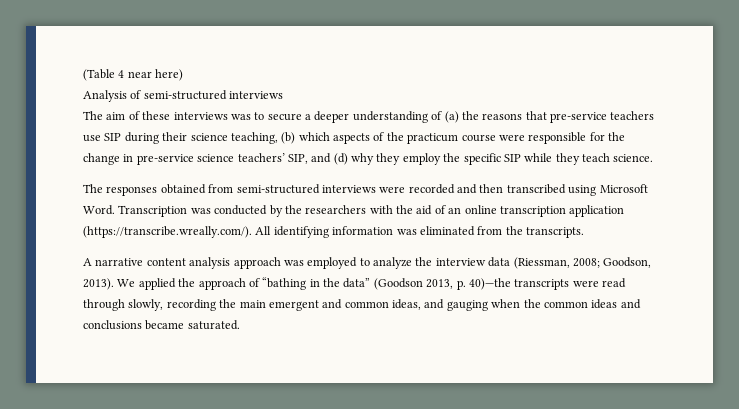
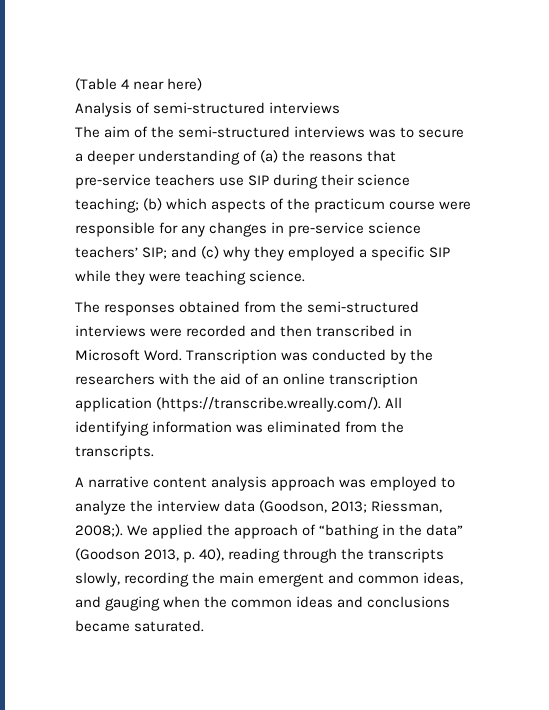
[142,111,171,120] these -> [151,126,291,138] the semi-structured
[230,132,278,144] teaching, -> [75,198,139,213] teaching;
[608,132,625,141] [83,153,120,165] the change -> [181,222,268,237] any changes
[287,153,461,165] SIP, and (d) why they employ the -> [142,246,368,261] SIP; and (c) why they employed a
[582,153,610,162] teach -> [149,270,247,285] were teaching
(234, 188) none -> [280,301,304,313] the
[568,185,597,196] using -> [399,325,413,336] in
[513,257,652,269] [83,278,114,290] (Riessman, 2008; Goodson, 2013). -> [259,500,443,513] [75,524,123,537] (Goodson, 2013; Riessman, 2008;).
[468,278,626,290] [83,299,125,311] 40)—the transcripts were read through -> [199,548,445,563] 40), reading through the transcripts

